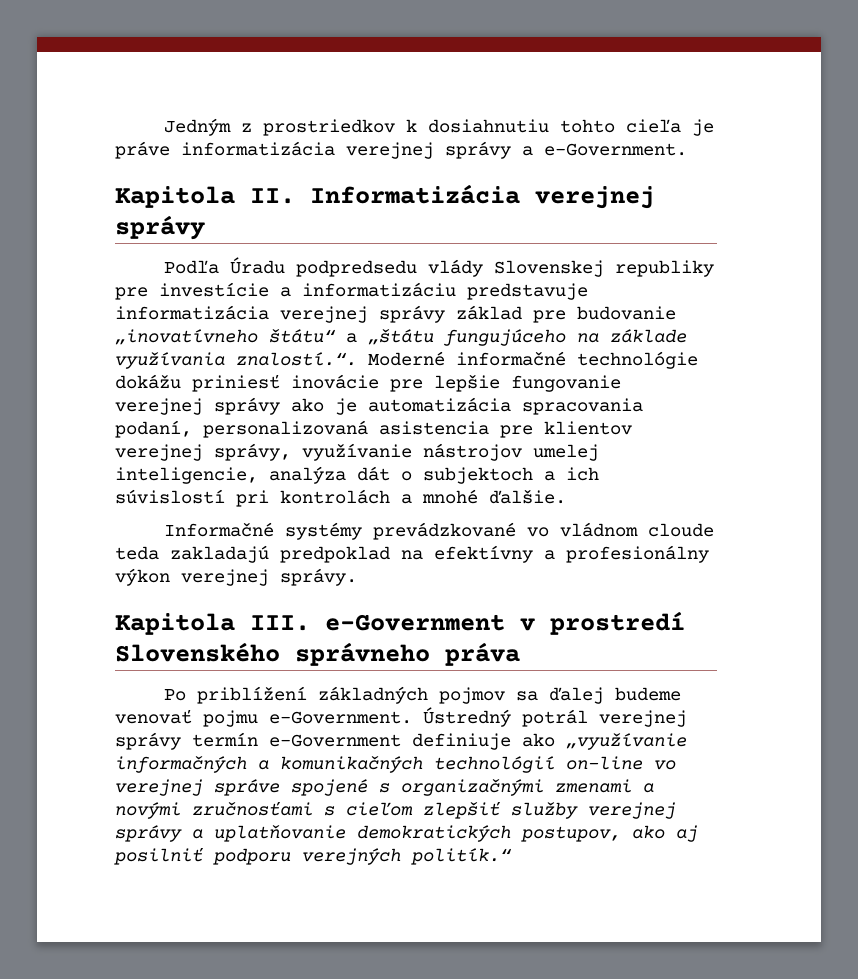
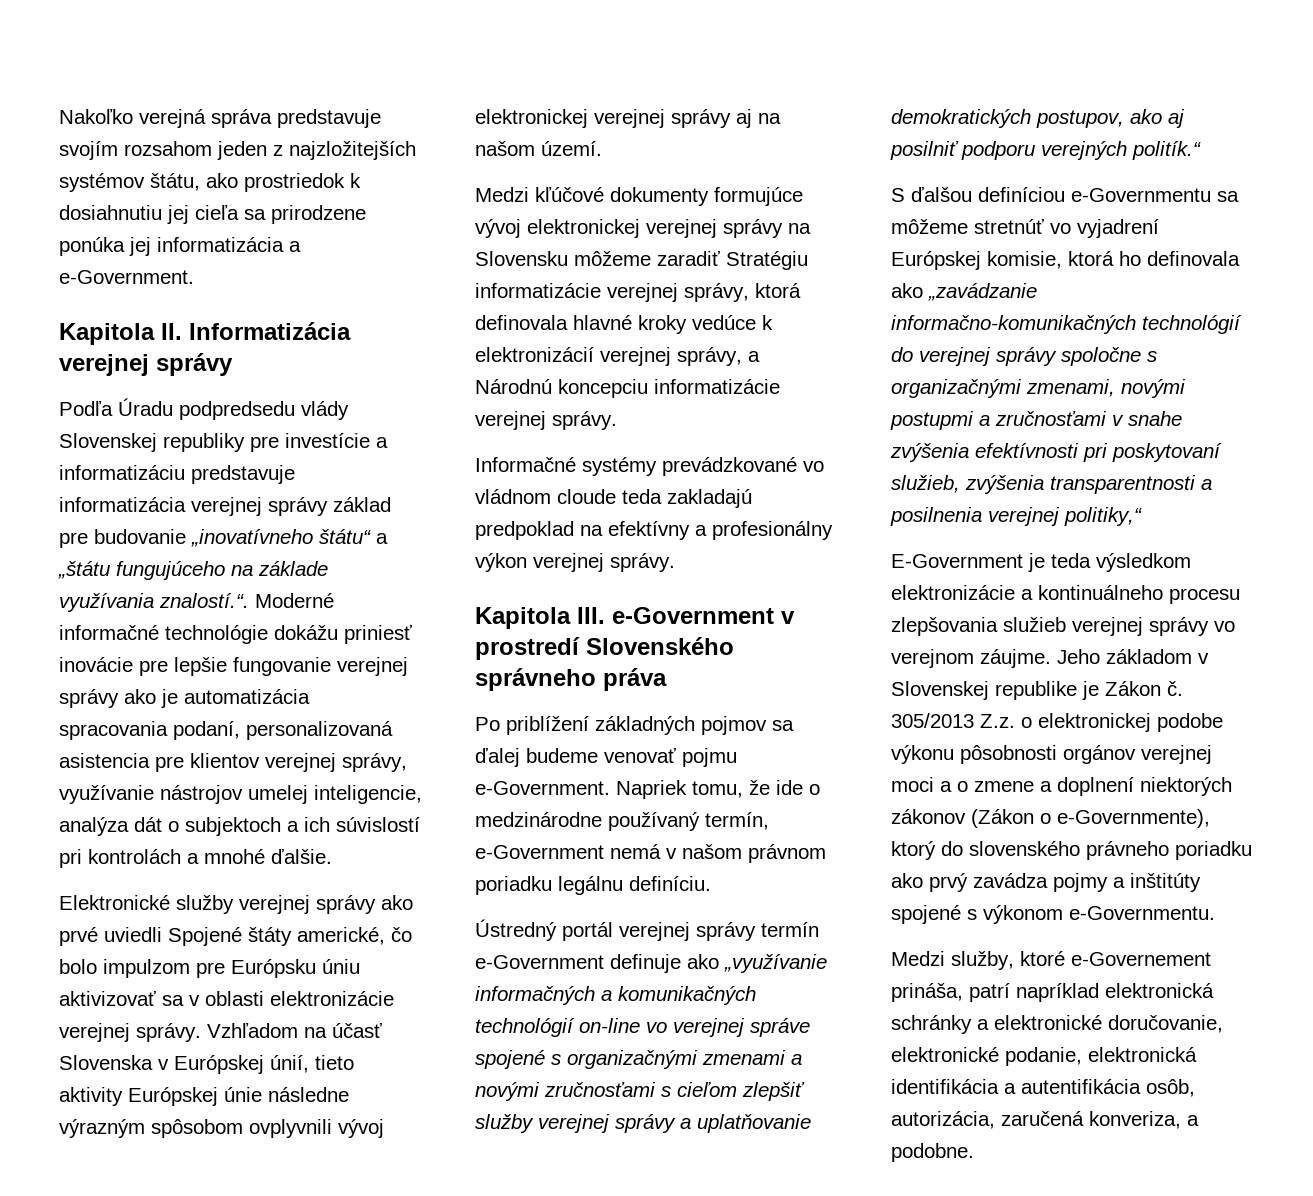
[163,118,714,136] [115,141,511,159] Jedným z prostriedkov k dosiahnutiu tohto cieľa je práve informatizácia verejnej správy -> [59,109,381,128] [59,141,416,160] [59,173,361,192] [59,205,366,224] [59,237,284,256] Nakoľko verejná správa predstavuje svojím rozsahom jeden z najzložitejších systémov štátu, ako prostriedok k dosiahnutiu jej cieľa sa prirodzene ponúka jej informatizácia
(566, 496) none -> [59,895,413,914] [59,927,412,946] [59,959,360,978] [59,991,394,1006] [59,1023,382,1042] [59,1055,354,1074] [59,1087,349,1106] [59,1119,384,1138] [475,109,781,128] [475,141,602,156] [475,187,803,206] [475,219,811,238] [475,251,808,270] [475,283,801,302] [475,315,773,334] [475,347,760,366] [475,379,780,398] [475,411,617,430] // Elektronické služby verejnej správy ako prvé uviedli Spojené štáty americké, čo bolo impulzom pre Európsku úniu aktivizovať sa v oblasti elektronizácie verejnej správy. Vzhľadom na účasť Slovenska v Európskej únií, tieto aktivity Európskej únie následne výrazným spôsobom ovplyvnili vývoj elektronickej verejnej správy aj na našom území. // Medzi kľúčové dokumenty formujúce vývoj elektronickej verejnej správy na Slovensku môžeme zaradiť Stratégiu informatizácie verejnej správy, ktorá definovala hlavné kroky vedúce k elektronizácií verejnej správy, a Národnú koncepciu informatizácie verejnej správy.
[423,707,588,727] Ústredný potrál -> [616,780,820,799] [475,812,769,831] [475,844,826,863] [475,876,711,895] [475,919,613,941] Napriek tomu, že ide o medzinárodne používaný termín, e-Government nemá v našom právnom poriadku legálnu definíciu. // Ústredný portál
[412,733,511,750] definiuje -> [610,954,681,973] definuje
(512, 856) none -> [891,187,1239,202] [891,219,1159,238] [891,251,1240,270] [891,283,1037,301] [891,315,1242,334] [891,347,1157,366] [891,379,1186,398] [890,411,1182,430] [890,443,1222,462] [891,475,1212,494] [890,507,1142,526] [891,553,1191,572] [891,585,1240,604] [891,617,1235,636] [891,649,1209,668] [891,681,1183,700] [891,713,1223,732] [891,745,1212,764] [891,777,1232,796] [891,809,1210,828] [891,841,1252,860] [891,873,1201,892] [891,905,1215,924] [891,951,1211,970] [891,983,1214,1002] [891,1015,1223,1034] [891,1047,1197,1066] [891,1079,1195,1097] [891,1111,1199,1129] [891,1143,974,1162] // S ďalšou definíciou e-Governmentu sa môžeme stretnúť vo vyjadrení Európskej komisie, ktorá ho definovala ako „zavádzanie informačno-komunikačných technológií do verejnej správy spoločne s organizačnými zmenami, novými postupmi a zručnosťami v snahe zvýšenia efektívnosti pri poskytovaní služieb, zvýšenia transparentnosti a posilnenia verejnej politiky,“ // E-Government je teda výsledkom elektronizácie a kontinuálneho procesu zlepšovania služieb verejnej správy vo verejnom záujme. Jeho základom v Slovenskej republike je Zákon č. 305/2013 Z.z. o elektronickej podobe výkonu pôsobnosti orgánov verejnej moci a o zmene a doplnení niektorých zákonov (Zákon o e-Governmente), ktorý do slovenského právneho poriadku ako prvý zavádza pojmy a inštitúty spojené s výkonom e-Governmentu. // Medzi služby, ktoré e-Governement prináša, patrí napríklad elektronická schránky a elektronické doručovanie, elektronické podanie, elektronická identifikácia a autentifikácia osôb, autorizácia, zaručená konveriza, a podobne.

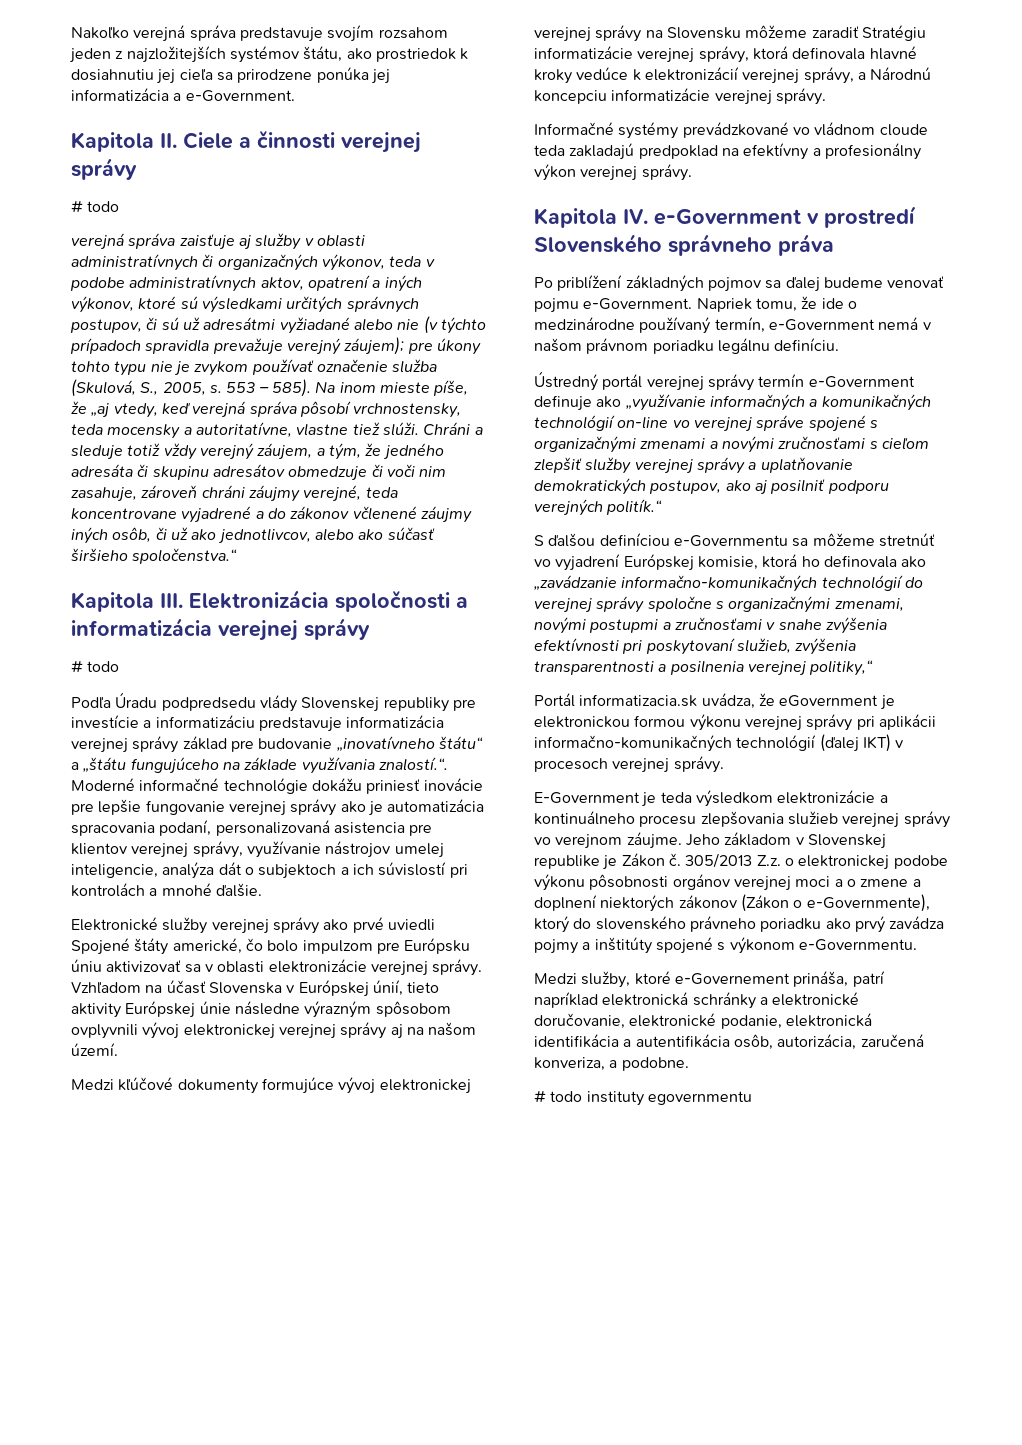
[189,322,351,340] [59,353,233,376] Informatizácia verejnej správy -> [183,130,421,153] [71,158,137,180] [71,200,120,213] [71,233,365,250] [71,254,435,271] [70,275,422,292] [71,296,419,313] [70,316,486,334] [70,337,481,355] [71,359,438,376] [71,379,469,397] [71,401,462,418] [71,422,483,439] [71,443,444,460] [71,464,447,481] [71,485,398,502] [71,506,472,523] [71,527,435,544] [71,548,238,564] [71,590,468,612] [71,618,370,641] [71,660,120,673] Ciele a činnosti verejnej správy // # todo // verejná správa zaisťuje aj služby v oblasti administratívnych či organizačných výkonov, teda v podobe administratívnych aktov, opatrení a iných výkonov, ktoré sú výsledkami určitých správnych postupov, či sú už adresátmi vyžiadané alebo nie (v týchto prípadoch spravidla prevažuje verejný záujem); pre úkony tohto typu nie je zvykom používať označenie služba (Skulová, S., 2005, s. 553 – 585). Na inom mieste píše, že „aj vtedy, keď verejná správa pôsobí vrchnostensky, teda mocensky a autoritatívne, vlastne tiež slúži. Chráni a sleduje totiž vždy verejný záujem, a tým, že jedného adresáta či skupinu adresátov obmedzuje či voči nim zasahuje, zároveň chráni záujmy verejné, teda koncentrovane vyjadrené a do zákonov včlenené záujmy iných osôb, či už ako jednotlivcov, alebo ako súčasť širšieho spoločenstva.“ // Kapitola III. Elektronizácia spoločnosti a informatizácia verejnej správy // # todo
[577,607,605,624] III. -> [623,209,648,224] IV.
(1142, 516) none -> [534,693,895,710] [534,714,936,731] [534,734,904,752] [534,756,724,773] // Portál informatizacia.sk uvádza, že eGovernment je elektronickou formou výkonu verejnej správy pri aplikácii informačno-komunikačných technológií (ďalej IKT) v procesoch verejnej správy.
(974, 1152) none -> [534,1090,752,1106] // # todo instituty egovernmentu

